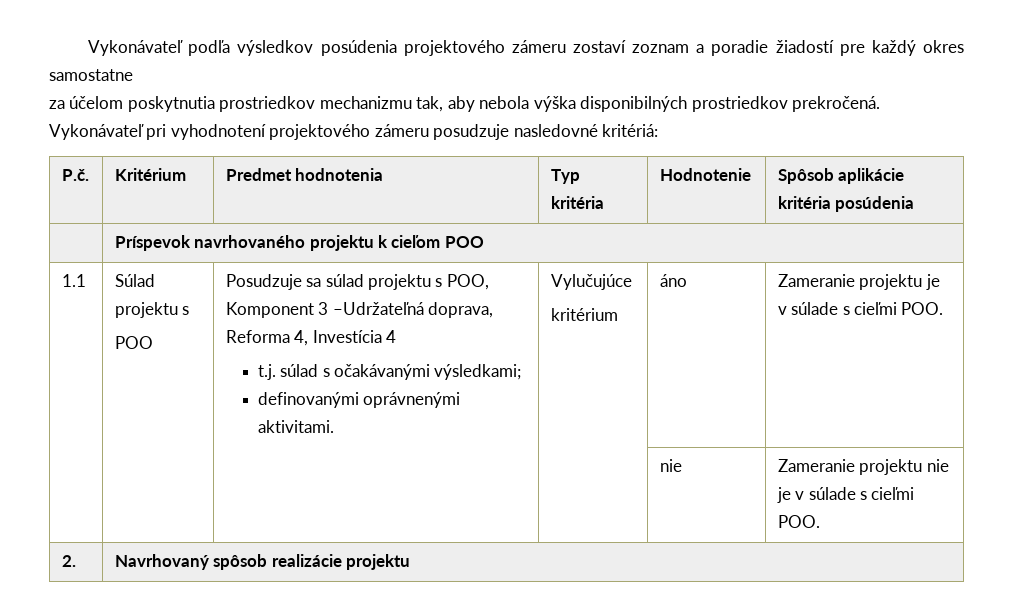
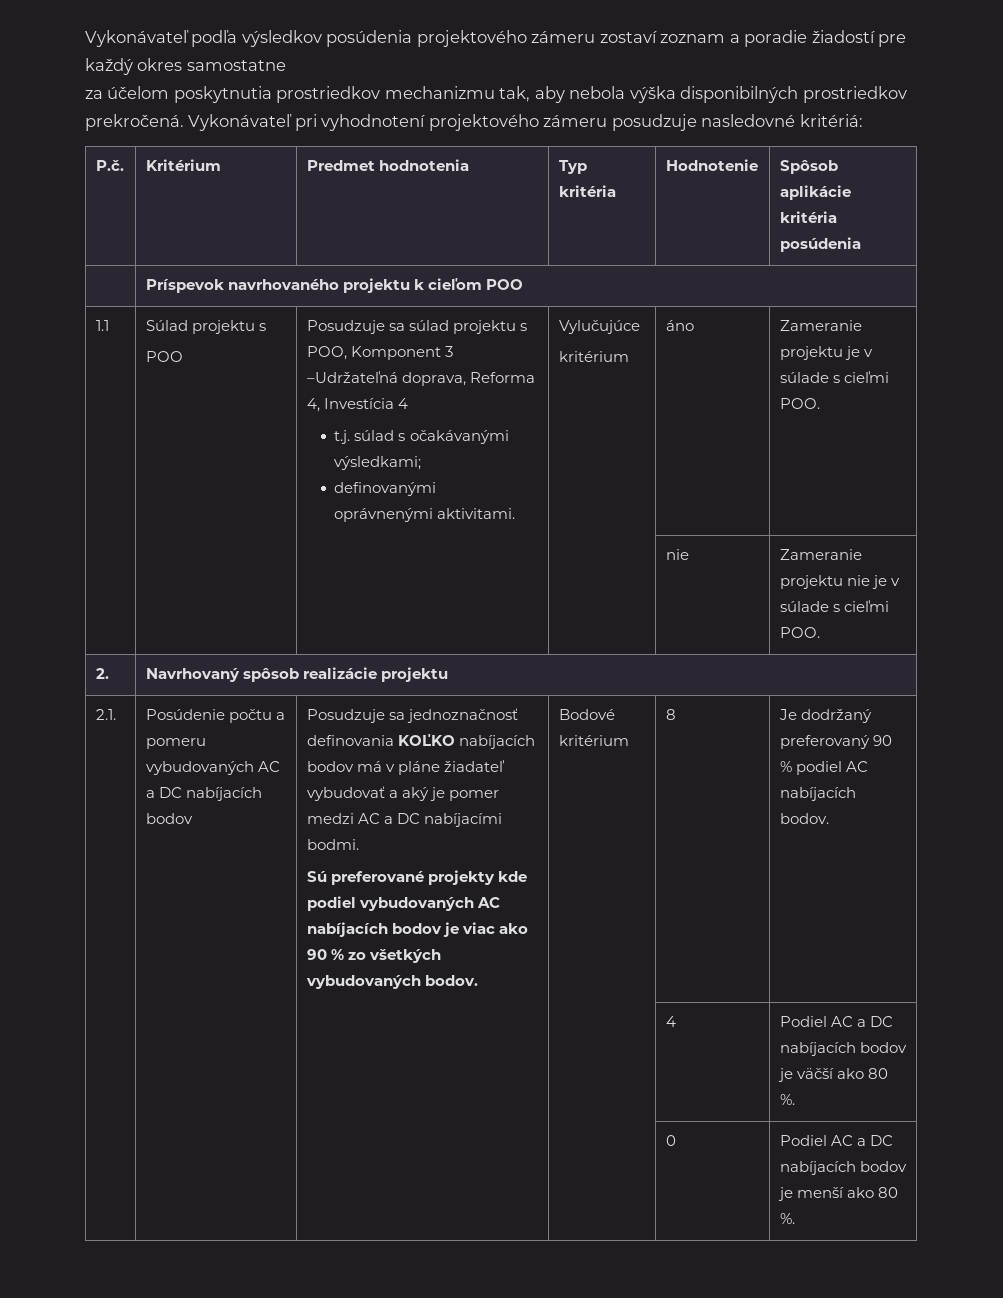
(410, 562) none -> [95,709,116,720] [145,709,285,723] [145,738,206,749] [145,761,280,775] [145,787,262,801] [145,813,193,824] [306,708,518,723] [306,734,535,749] [306,760,504,775] [306,786,499,801] [306,813,502,827] [306,839,359,850] [306,870,527,885] [306,896,500,911] [306,922,528,937] [306,949,441,963] [305,975,478,989] [558,709,615,720] [558,735,629,746] [665,709,676,720] [778,709,872,723] [779,735,892,749] [779,761,868,775] [779,787,856,801] [779,813,829,824] [665,1016,676,1027] [779,1016,893,1027] [779,1042,907,1056] [777,1068,888,1082] [779,1094,795,1105] [665,1135,676,1146] [779,1135,893,1146] [779,1161,907,1175] [777,1187,898,1201] [779,1213,795,1224] // 2.1. | Posúdenie počtu a pomeru vybudovaných AC a DC nabíjacích bodov | Posudzuje sa jednoznačnosť definovania KOĽKO nabíjacích bodov má v pláne žiadateľ vybudovať a aký je pomer medzi AC a DC nabíjacími bodmi. // Sú preferované projekty kde podiel vybudovaných AC nabíjacích bodov je viac ako 90 % zo všetkých vybudovaných bodov. | Bodové kritérium | 8 | Je dodržaný preferovaný 90 % podiel AC nabíjacích bodov. // | | | | 4 | Podiel AC a DC nabíjacích bodov je väčší ako 80 %. // | | | | 0 | Podiel AC a DC nabíjacích bodov je menší ako 80 %.

